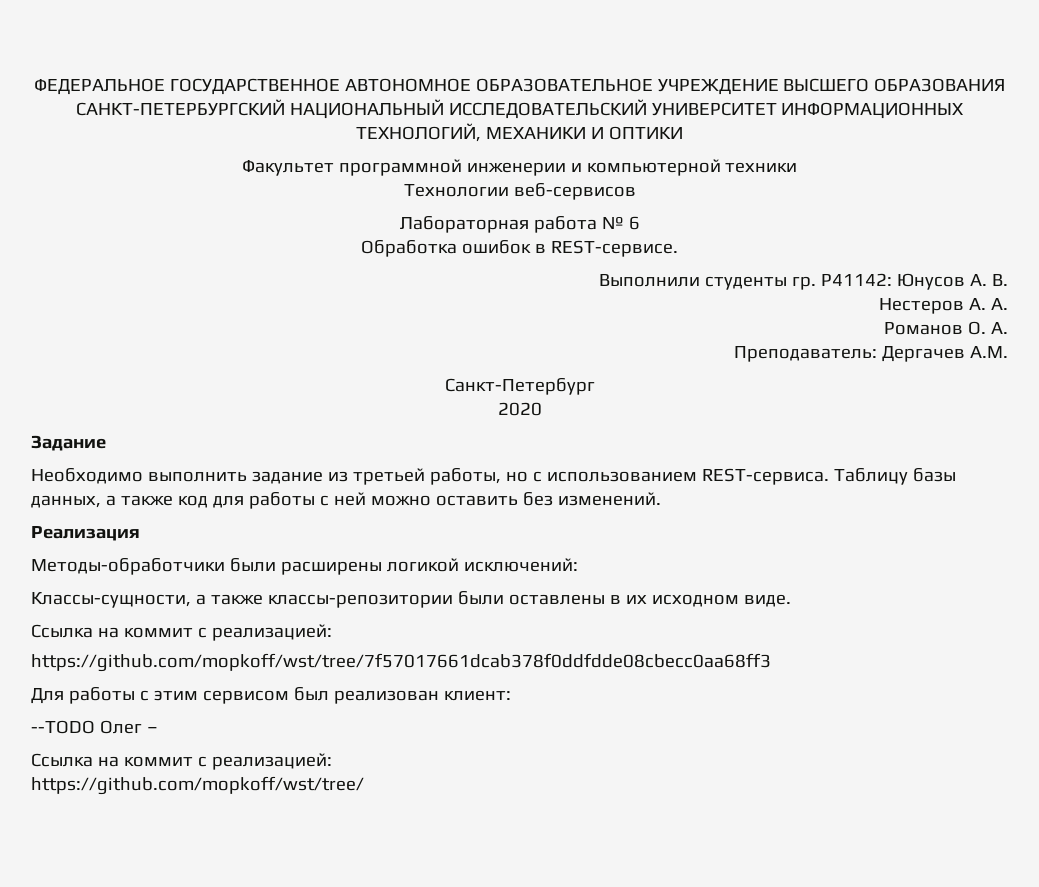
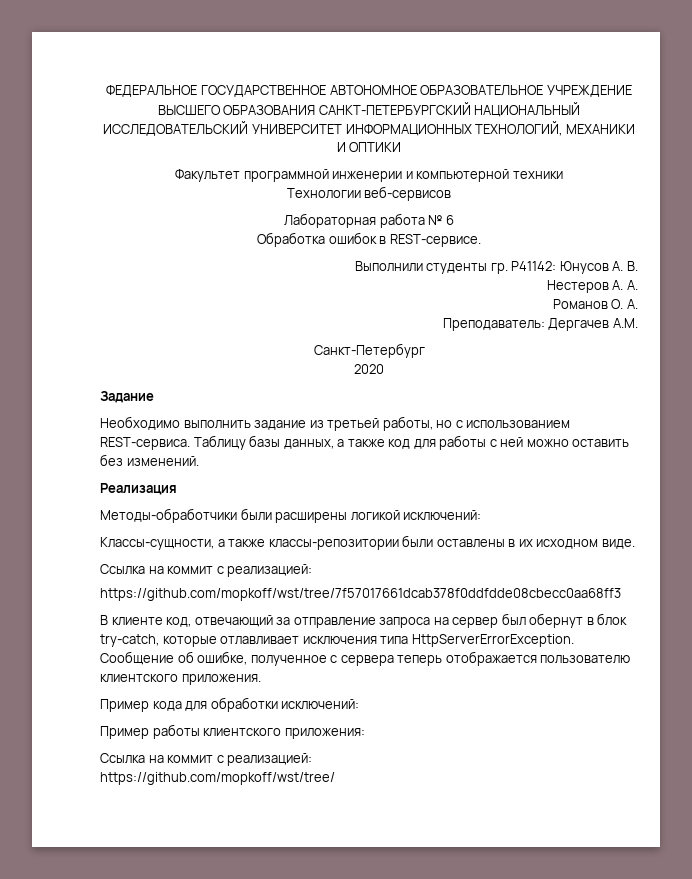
[31,687,511,704] [31,720,158,734] Для работы с этим сервисом был реализован клиент: // --TODO Олег – -> [100,613,628,628] [100,634,574,647] [100,651,631,666] [100,674,261,685] [100,697,360,712] [100,724,365,739] В клиенте код, отвечающий за отправление запроса на сервер был обернут в блок try-catch, которые отлавливает исключения типа HttpServerErrorException. Сообщение об ошибке, полученное с сервера теперь отображается пользователю клиентского приложения. // Пример кода для обработки исключений: // Пример работы клиентского приложения:

